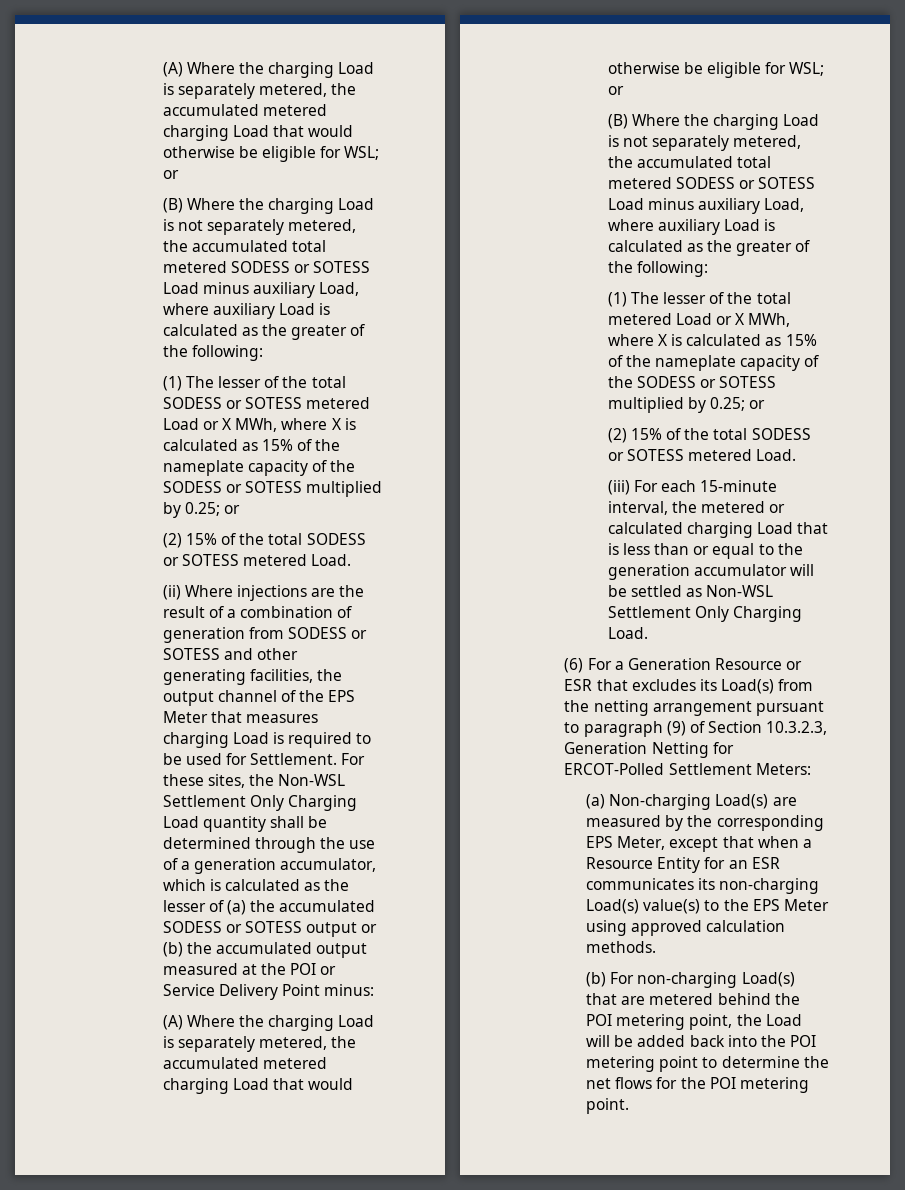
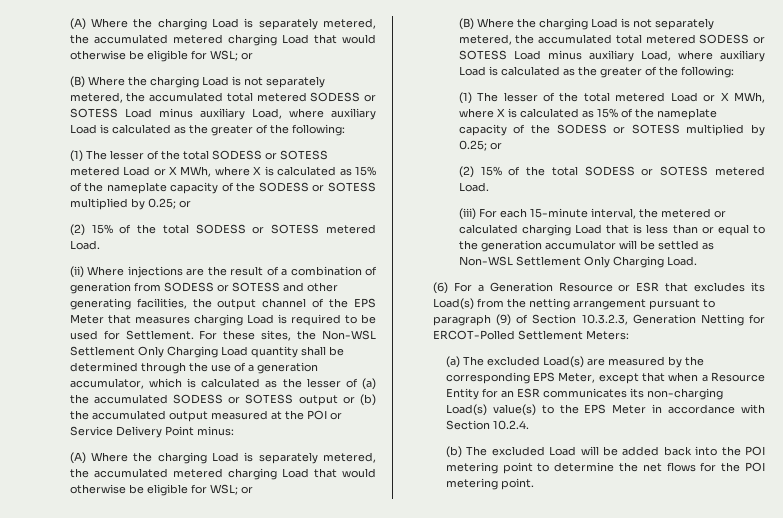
[609,794,712,810] Non-charging -> [462,356,540,366] The excluded
[586,920,786,936] [586,941,657,953] [586,972,795,988] [586,993,800,1005] [586,1014,762,1030] using approved calculation methods. // (b) For non-charging Load(s) that are metered behind the POI metering point, the -> [652,404,765,414] [445,420,529,430] [445,446,545,458] in accordance with Section 10.2.4. // (b) The excluded

